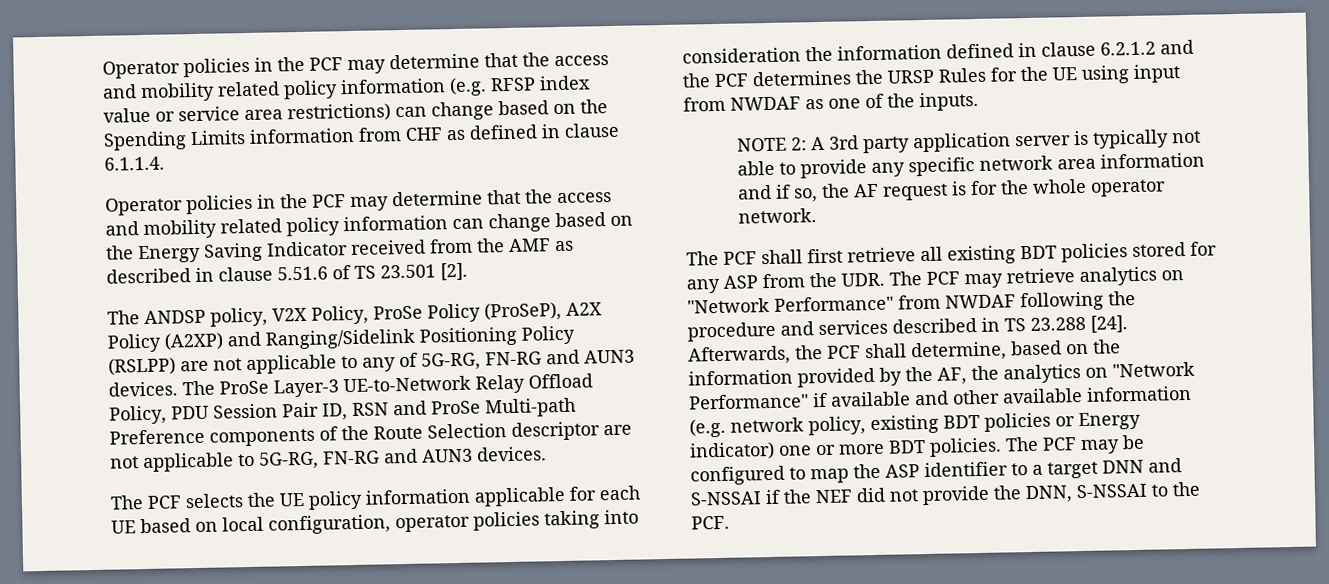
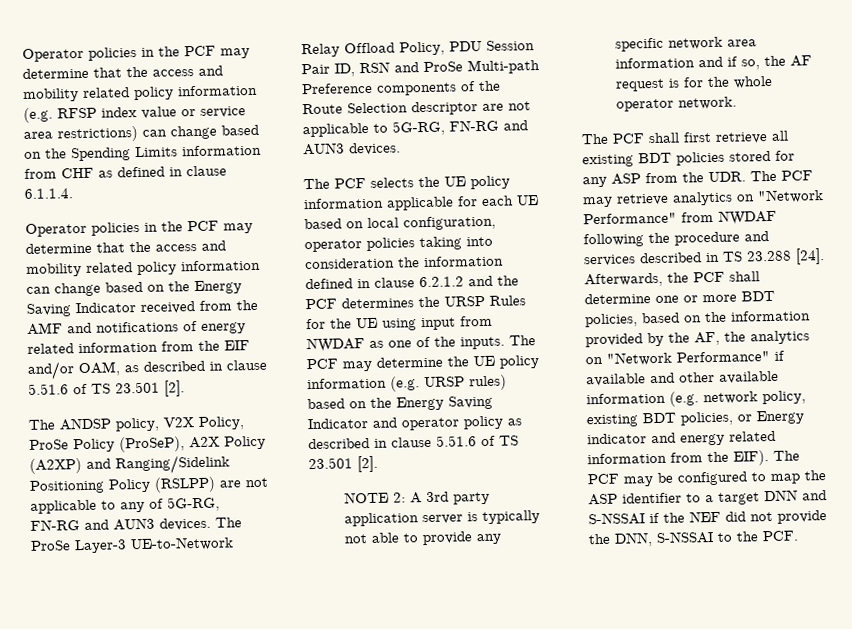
(551, 245) none -> [67,320,246,334] [27,340,250,354] [27,361,121,380] and notifications of energy related information from the EIF and/or OAM,
(979, 101) none -> [509,335,536,346] [306,355,539,372] [307,374,507,392] [307,395,493,411] [307,415,522,431] [308,435,519,450] [308,455,378,473] The PCF may determine the UE policy information (e.g. URSP rules) based on the Energy Saving Indicator and operator policy as described in clause 5.51.6 of TS 23.501 [2].
[911,341,1007,362] determine, -> [584,290,775,305] [585,313,638,328] determine one or more BDT policies,
[984,412,1051,432] policies -> [680,411,733,426] policies,
[689,437,1002,461] indicator) one or more BDT policies. -> [587,430,776,446] [587,450,769,466] indicator and energy related information from the EIF).

